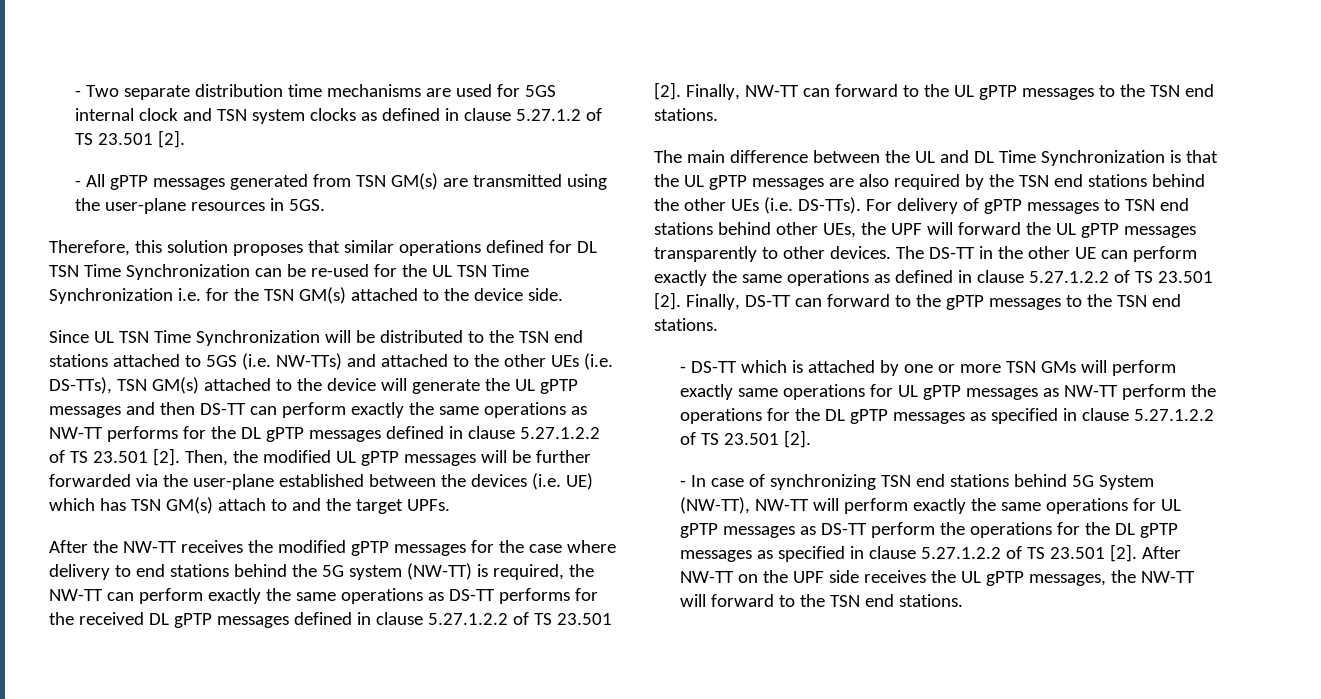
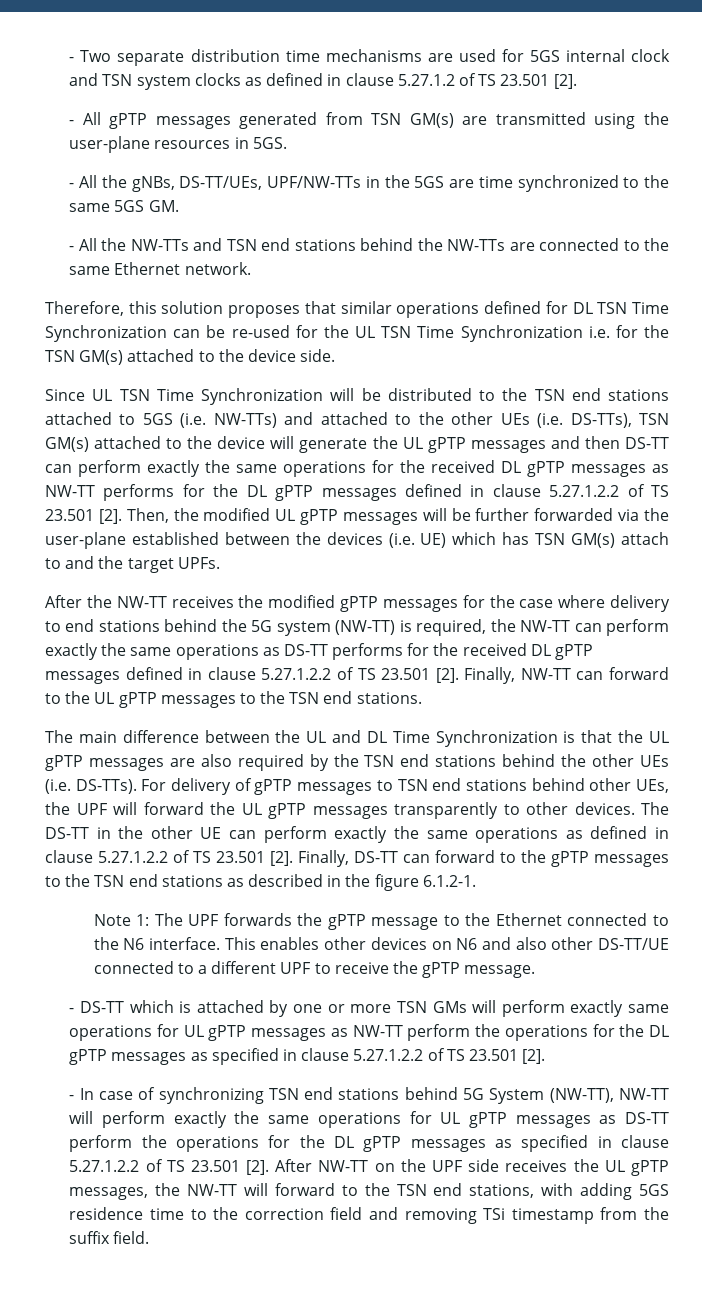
(326, 205) none -> [69,175,669,192] [69,200,179,212] [69,238,669,251] [69,262,251,275] // - All the gNBs, DS-TT/UEs, UPF/NW-TTs in the 5GS are time synchronized to the same 5GS GM. // - All the NW-TTs and TSN end stations behind the NW-TTs are connected to the same Ethernet network.
(566, 410) none -> [372,460,646,477] for the received DL gPTP messages
[654,318,718,331] stations. -> [161,874,476,891] [93,913,669,930] [93,937,670,950] [93,961,536,978] stations as described in the figure 6.1.2-1. // Note 1: The UPF forwards the gPTP message to the Ethernet connected to the N6 interface. This enables other devices on N6 and also other DS-TT/UE connected to a different UPF to receive the gPTP message.
[899,594,964,607] stations. -> [469,1183,669,1200] [69,1207,669,1224] [69,1231,150,1244] stations, with adding 5GS residence time to the correction field and removing TSi timestamp from the suffix field.

